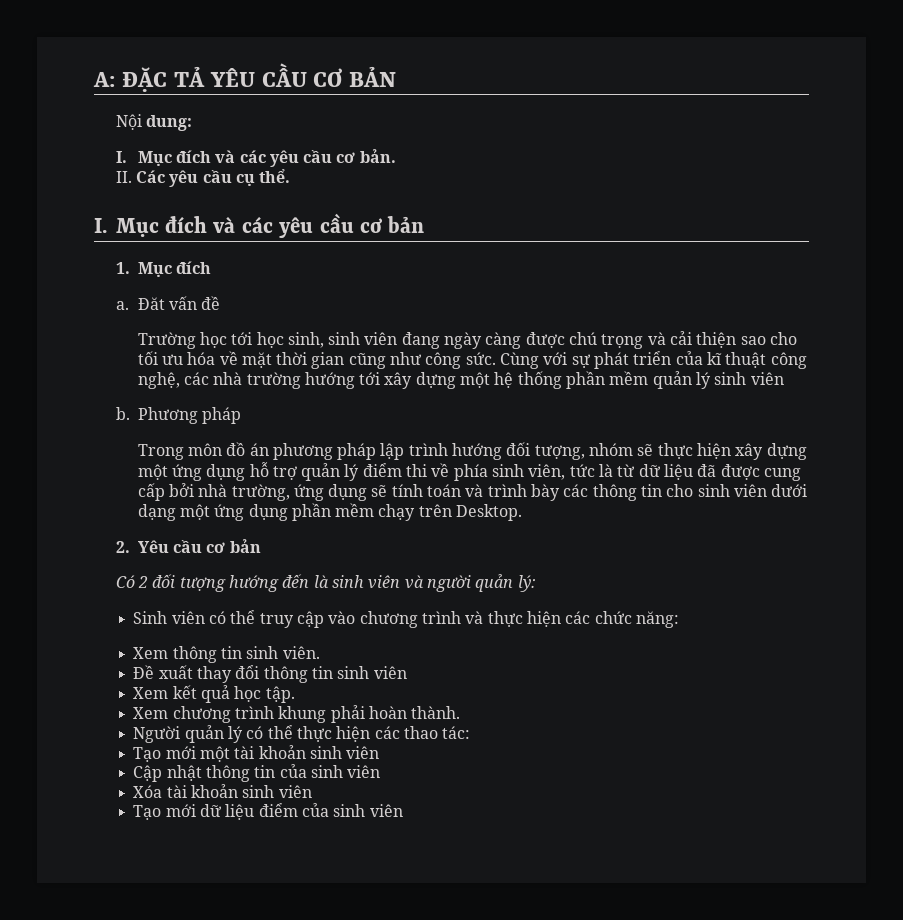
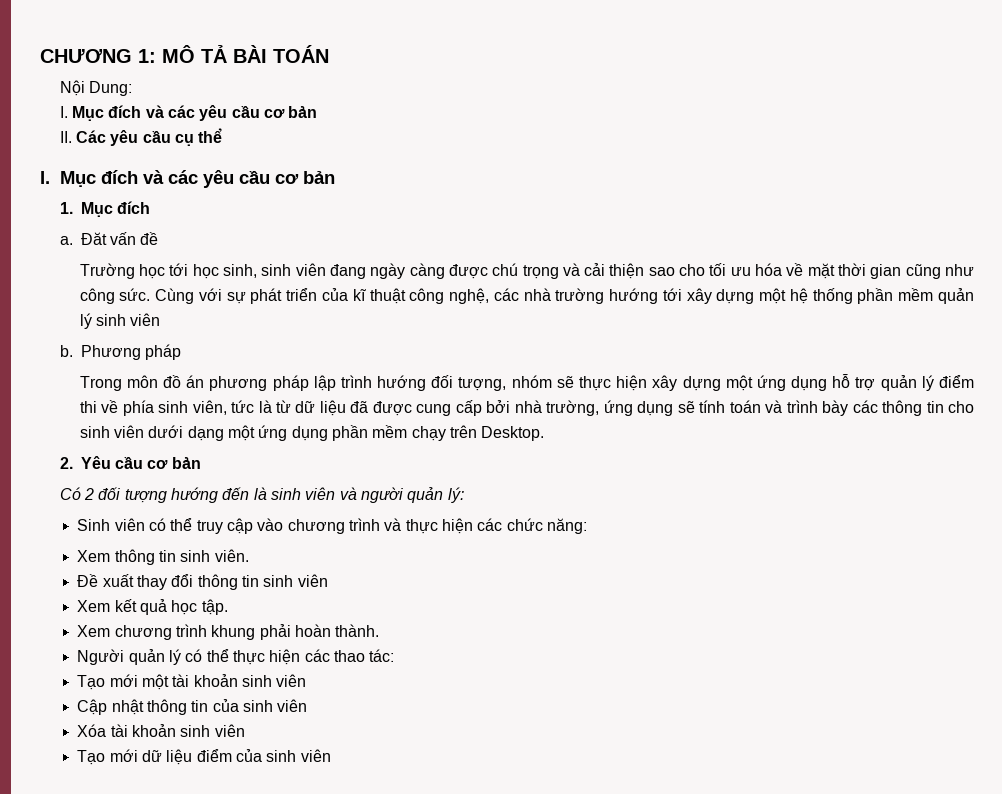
[93,63,397,92] A: ĐẶC TẢ YÊU CẦU CƠ BẢN -> [40,45,329,63] CHƯƠNG 1: MÔ TẢ BÀI TOÁN
[146,115,193,131] [115,149,396,167] dung: // I. Mục đích và các yêu cầu cơ bản. -> [89,81,133,96] [59,105,318,121] Dung: // I. Mục đích và các yêu cầu cơ bản
[259,169,291,183] thể. -> [198,128,223,143] thể

